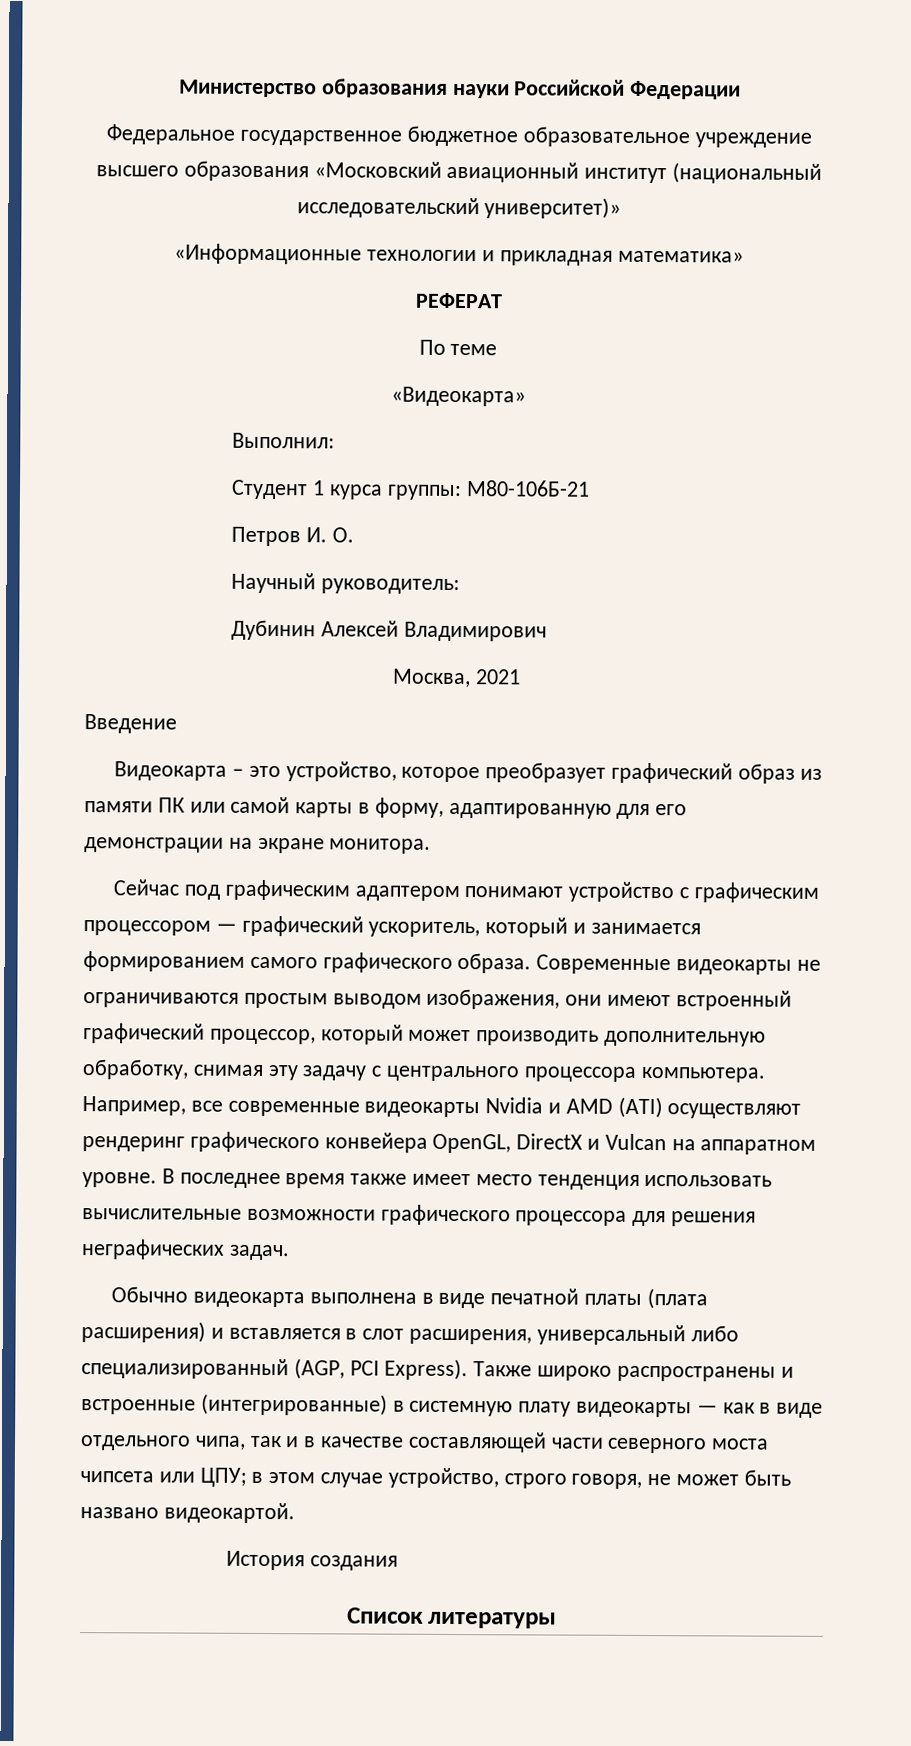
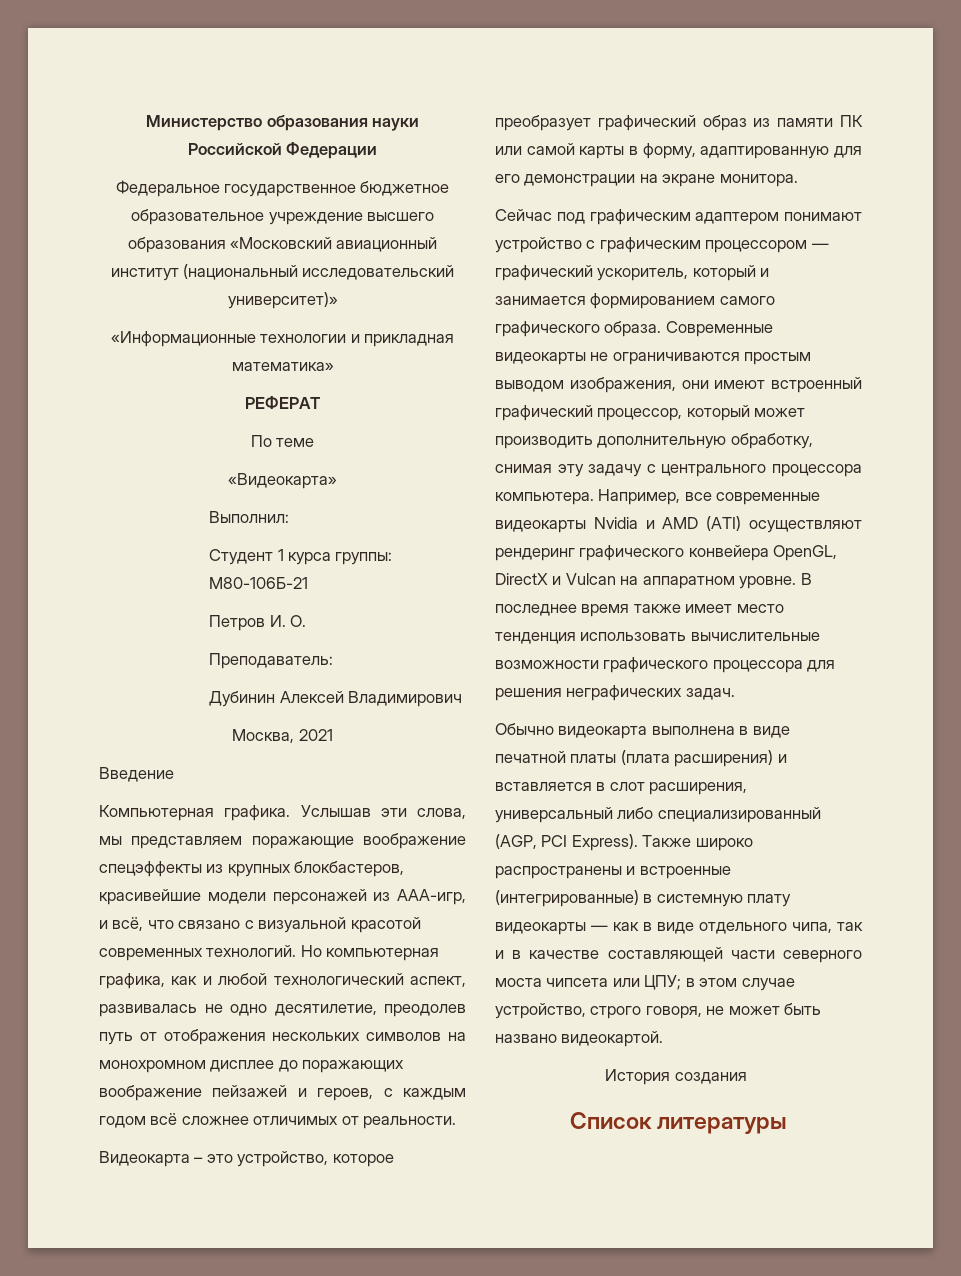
[231,572,461,595] Научный руководитель: -> [209,653,334,669] Преподаватель:
(177, 724) none -> [99,805,466,821] [99,833,466,849] [99,861,405,877] [99,889,466,905] [99,917,421,933] [99,945,440,961] [99,973,466,989] [99,1004,466,1017] [99,1029,467,1045] [99,1060,405,1073] [99,1085,466,1101] [99,1113,457,1129] // Компьютерная графика. Услышав эти слова, мы представляем поражающие воображение спецэффекты из крупных блокбастеров, красивейшие модели персонажей из ААА-игр, и всё, что связано с визуальной красотой современных технологий. Но компьютерная графика, как и любой технологический аспект, развивалась не одно десятилетие, преодолев путь от отображения нескольких символов на монохромном дисплее до поражающих воображение пейзажей и героев, с каждым годом всё сложнее отличимых от реальности.

